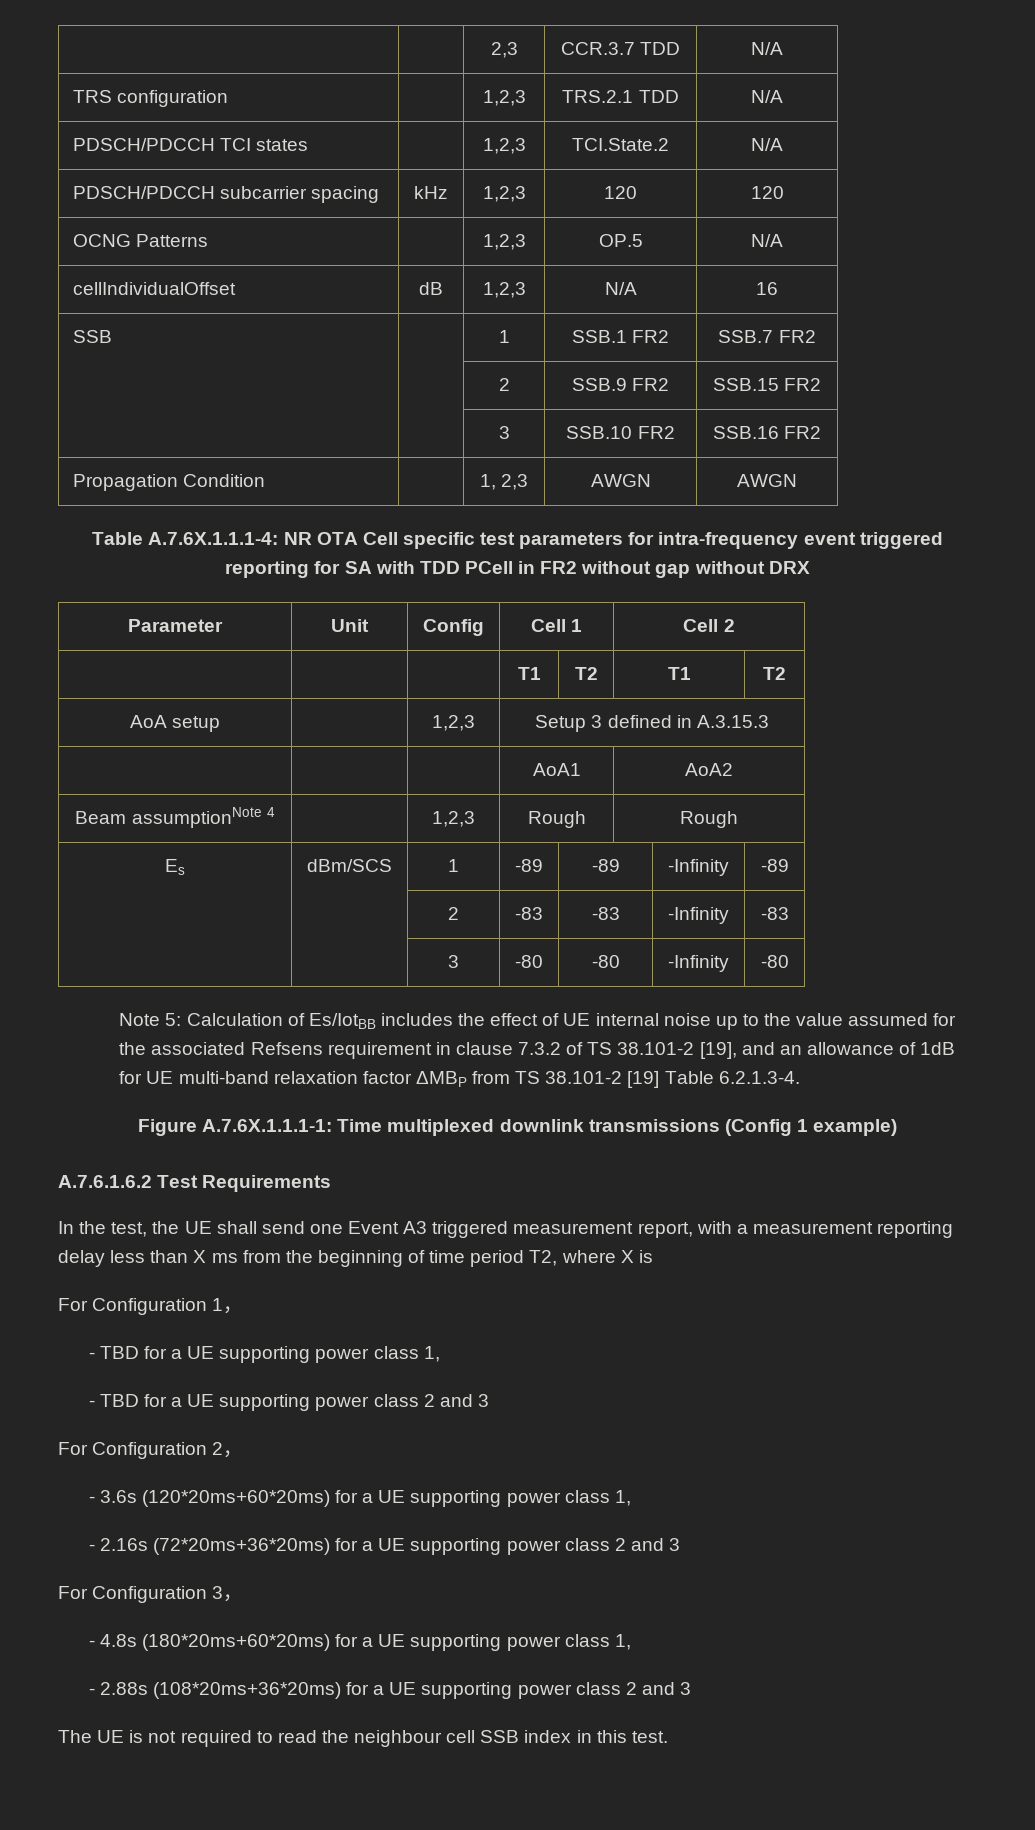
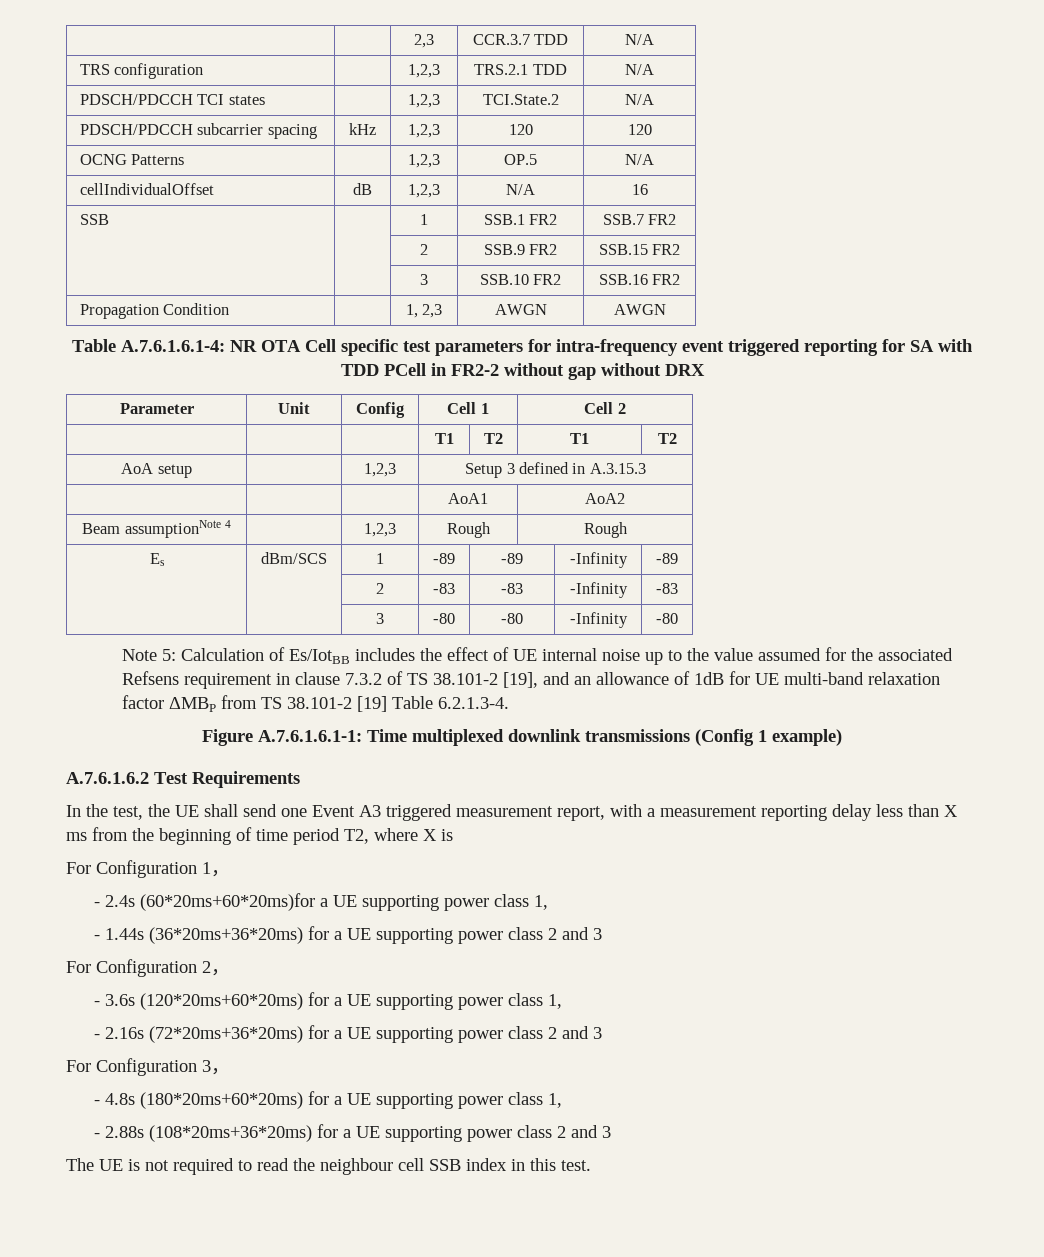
[148,532,279,545] A.7.6X.1.1.1-4: -> [121,340,225,352] A.7.6.1.6.1-4:
[540,561,578,574] FR2 -> [450,364,499,376] FR2-2
[202,1119,333,1132] A.7.6X.1.1.1-1: -> [258,730,362,742] A.7.6.1.6.1-1:
[99,1346,440,1363] [88,1394,139,1407] TBD for a UE supporting power class 1, // - TBD -> [105,893,549,911] [94,927,304,944] 2.4s (60*20ms+60*20ms)for a UE supporting power class 1, // - 1.44s (36*20ms+36*20ms)

